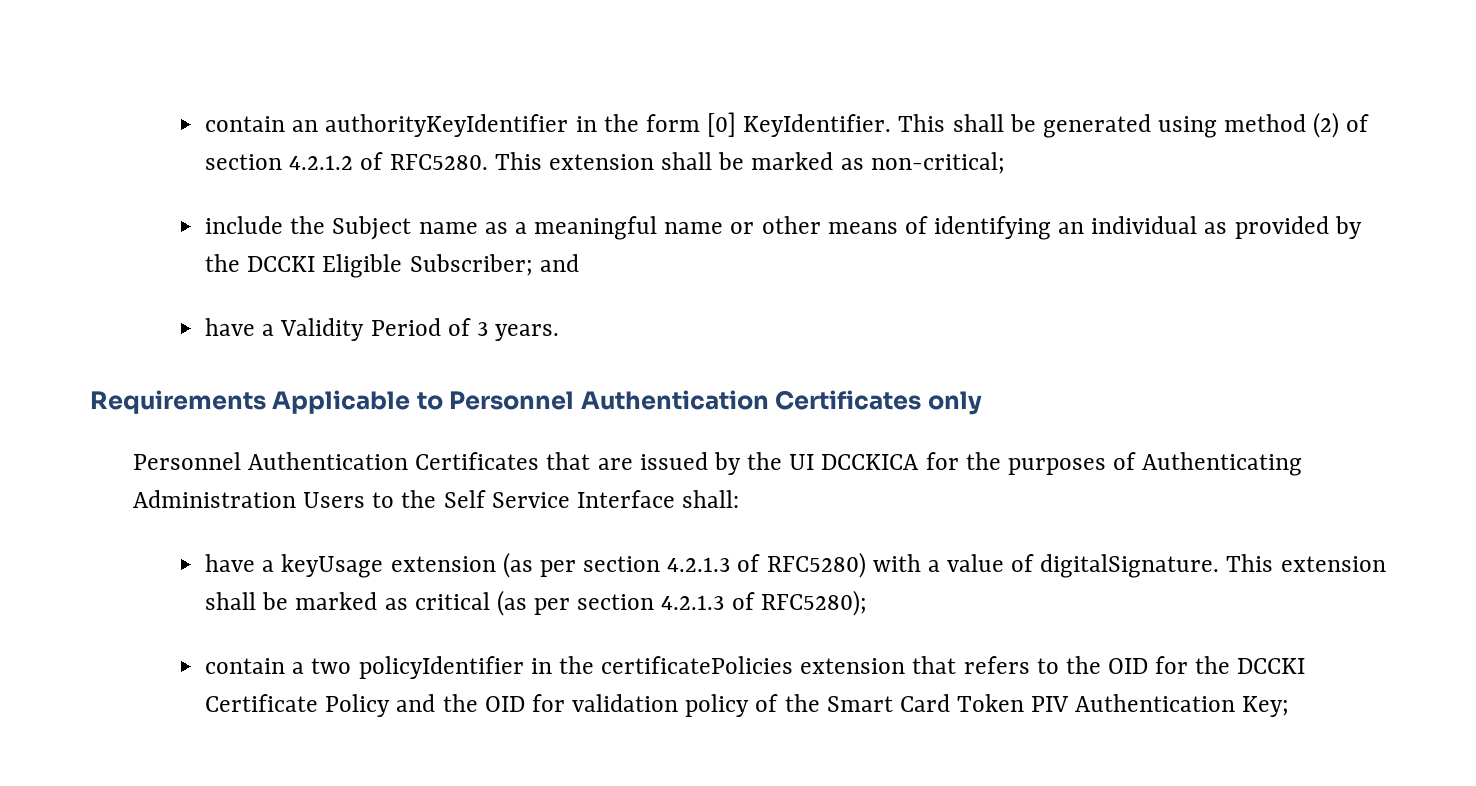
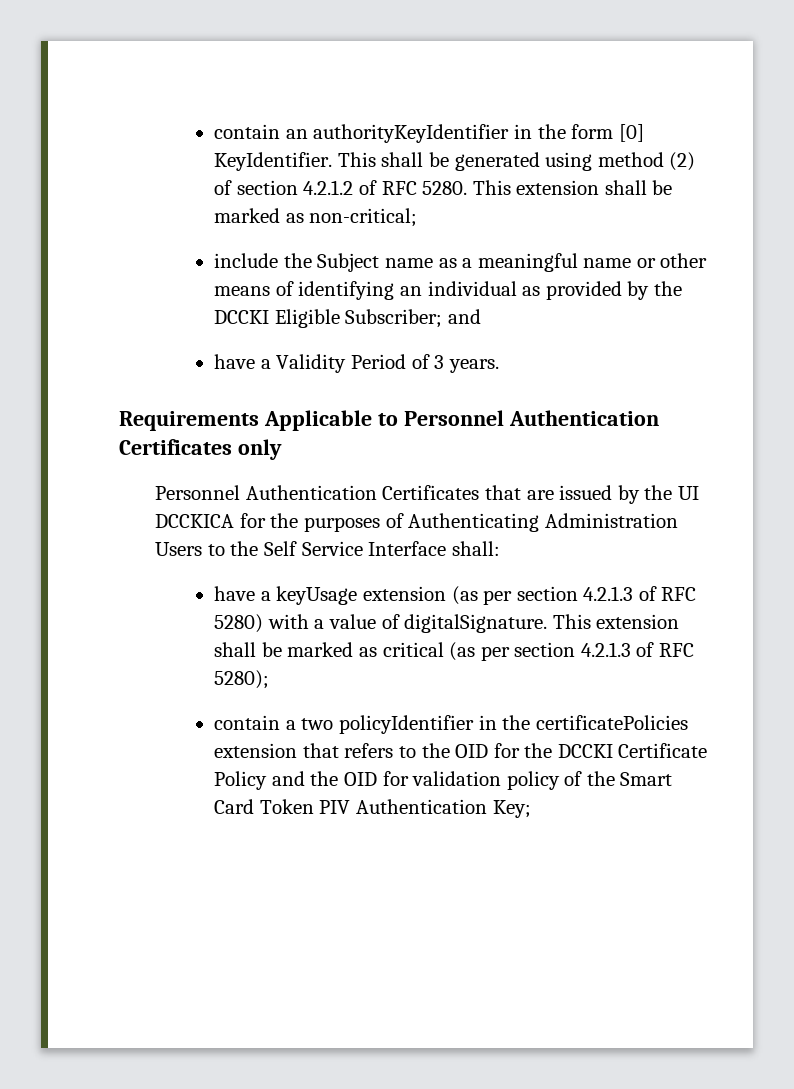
[389,154,488,170] RFC5280. -> [381,181,468,195] RFC 5280.
[766,552,866,578] RFC5280) -> [661,587,697,601] [214,614,264,633] RFC 5280)
[760,590,867,616] RFC5280); -> [658,643,694,657] [214,670,270,689] RFC 5280);

